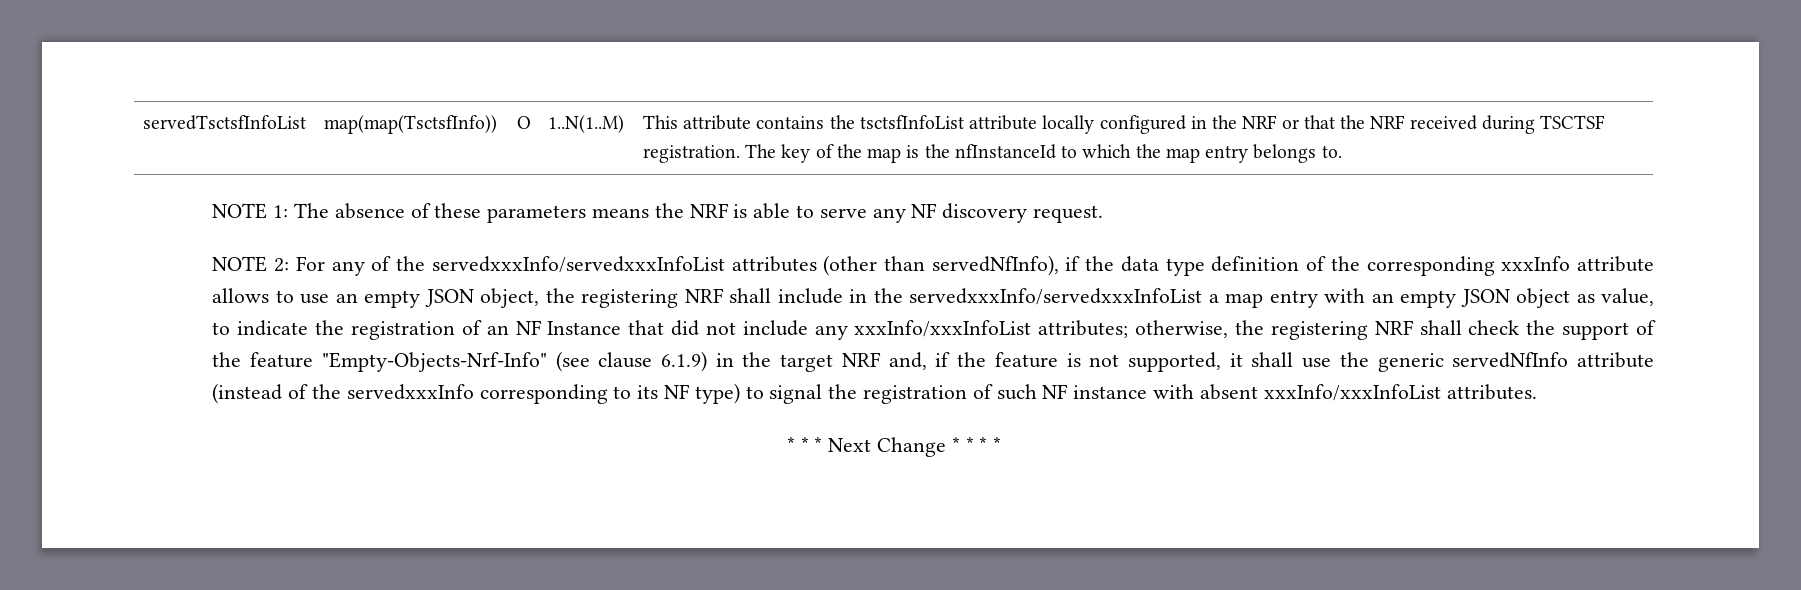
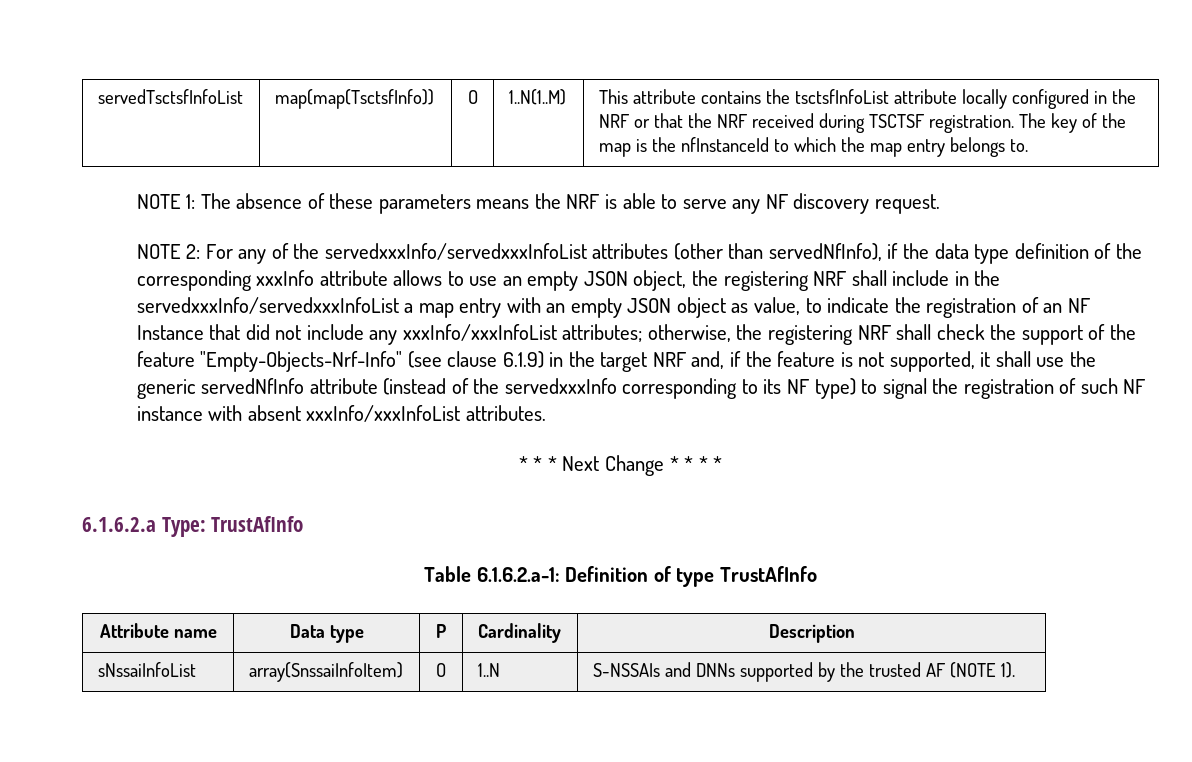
(1002, 444) none -> [82,516,304,537] [424,566,817,587] [99,623,217,638] [289,624,364,643] [436,624,446,638] [477,623,561,643] [768,624,855,643] [97,662,196,677] [248,662,403,682] [436,663,446,677] [477,663,500,677] [592,662,1015,682] // 6.1.6.2.a Type: TrustAfInfo // Table 6.1.6.2.a-1: Definition of type TrustAfInfo // Attribute name | Data type | P | Cardinality | Description // sNssaiInfoList | array(SnssaiInfoItem) | O | 1..N | S-NSSAIs and DNNs supported by the trusted AF (NOTE 1).

